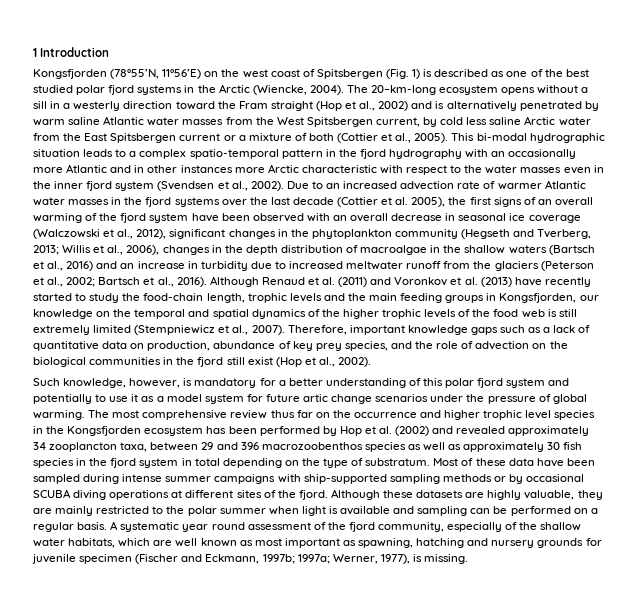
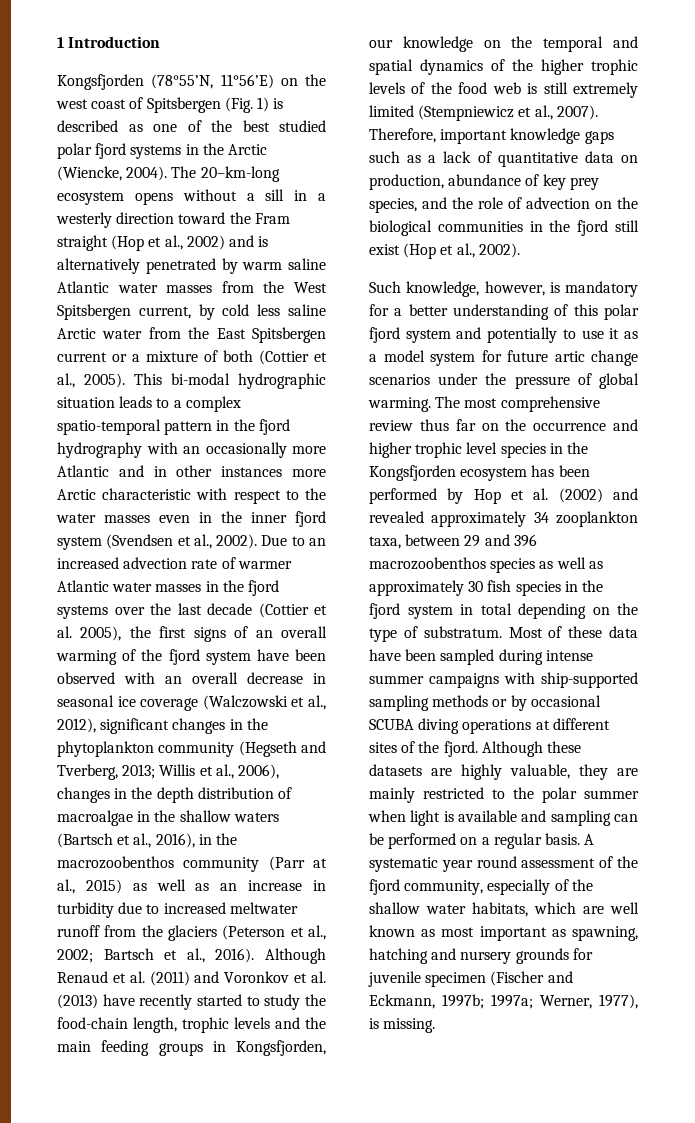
[66,261,118,271] 2016) and -> [155,833,237,848] [57,856,327,872] [57,879,210,894] 2016), in the macrozoobenthos community (Parr at al., 2015) as well as
[49,442,118,452] zooplancton -> [556,511,638,527] zooplankton

